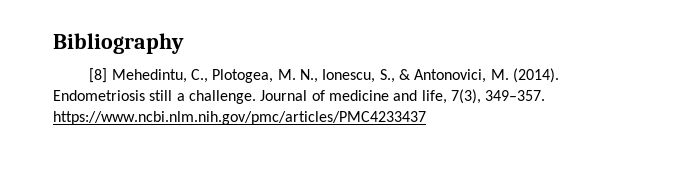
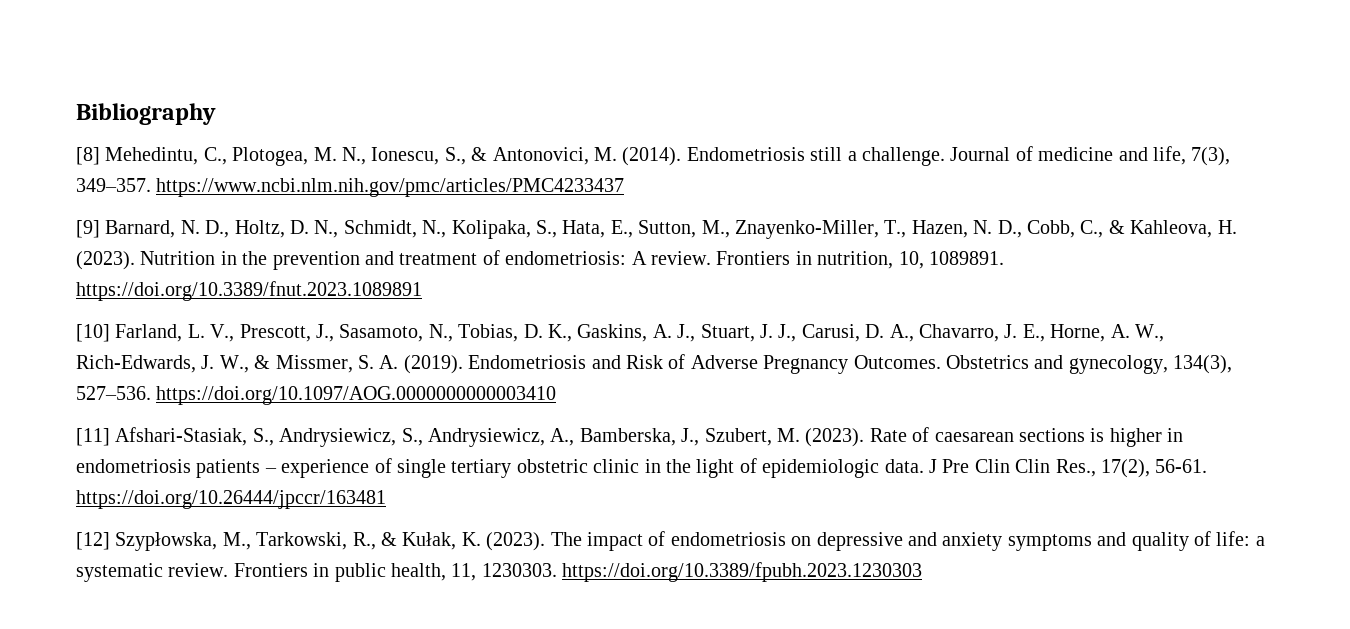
(426, 118) none -> [76,220,1237,239] [76,250,1004,270] [76,281,422,301] [76,324,1164,342] [76,354,1233,374] [76,386,557,405] [76,427,1184,447] [76,458,1208,478] [76,490,386,509] [76,531,1265,551] [76,562,923,582] // [9] Barnard, N. D., Holtz, D. N., Schmidt, N., Kolipaka, S., Hata, E., Sutton, M., Znayenko-Miller, T., Hazen, N. D., Cobb, C., & Kahleova, H. (2023). Nutrition in the prevention and treatment of endometriosis: A review. Frontiers in nutrition, 10, 1089891. https://doi.org/10.3389/fnut.2023.1089891 // [10] Farland, L. V., Prescott, J., Sasamoto, N., Tobias, D. K., Gaskins, A. J., Stuart, J. J., Carusi, D. A., Chavarro, J. E., Horne, A. W., Rich-Edwards, J. W., & Missmer, S. A. (2019). Endometriosis and Risk of Adverse Pregnancy Outcomes. Obstetrics and gynecology, 134(3), 527–536. https://doi.org/10.1097/AOG.0000000000003410 // [11] Afshari-Stasiak, S., Andrysiewicz, S., Andrysiewicz, A., Bamberska, J., Szubert, M. (2023). Rate of caesarean sections is higher in endometriosis patients – experience of single tertiary obstetric clinic in the light of epidemiologic data. J Pre Clin Clin Res., 17(2), 56-61. https://doi.org/10.26444/jpccr/163481 // [12] Szypłowska, M., Tarkowski, R., & Kułak, K. (2023). The impact of endometriosis on depressive and anxiety symptoms and quality of life: a systematic review. Frontiers in public health, 11, 1230303. https://doi.org/10.3389/fpubh.2023.1230303

